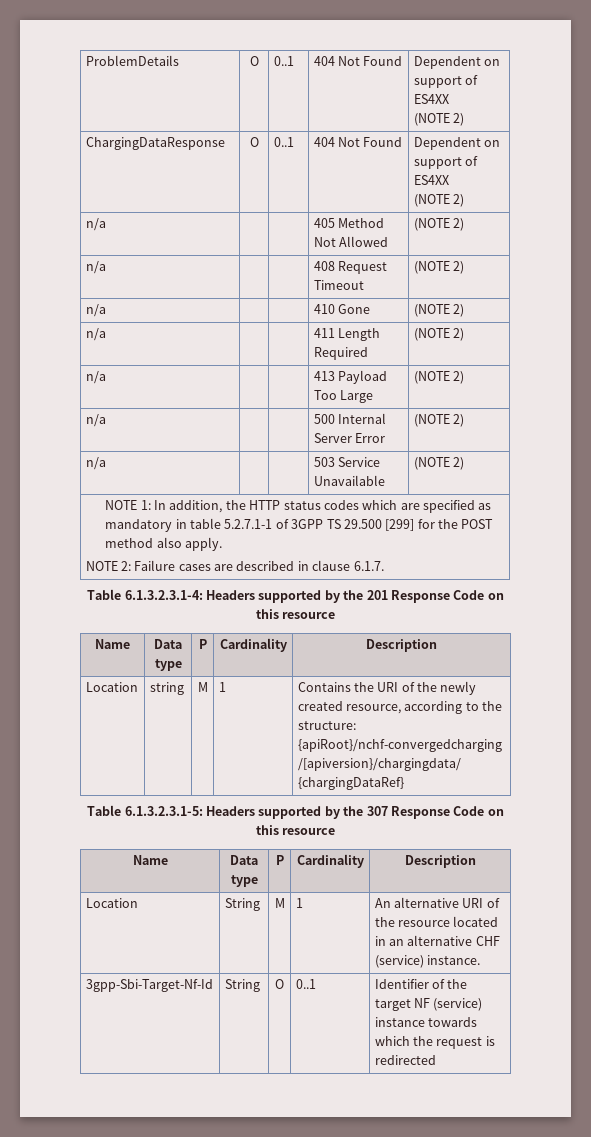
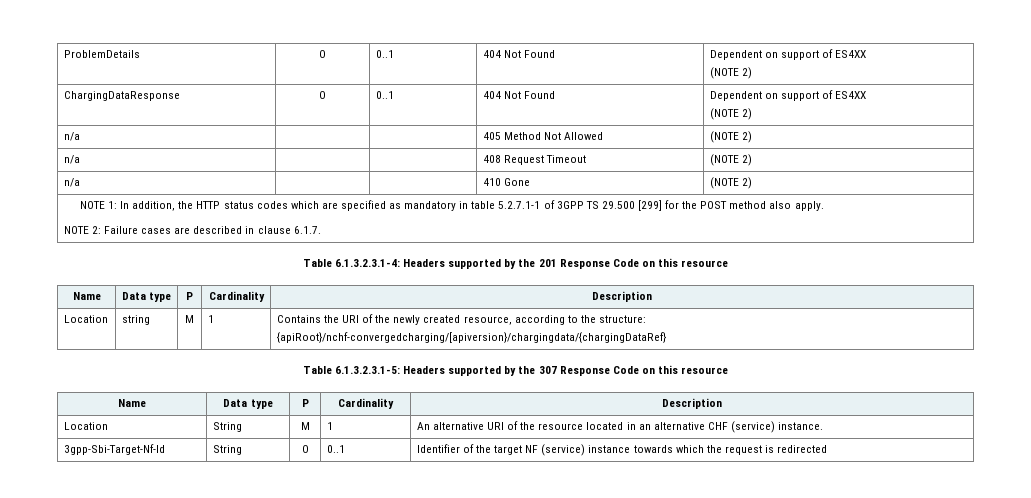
[85,328,106,341] [313,328,380,341] [313,347,368,360] [413,328,464,341] [85,371,106,384] [313,370,387,384] [313,390,373,403] [413,371,464,384] [85,414,106,427] [313,413,386,424] [313,433,385,443] [413,414,464,427] [85,457,106,470] [313,457,380,467] [313,475,385,486] [413,457,464,470] // n/a | | | 411 Length Required | (NOTE 2) // n/a | | | 413 Payload Too Large | (NOTE 2) // n/a | | | 500 Internal Server Error | (NOTE 2) // n/a | | | 503 Service Unavailable | (NOTE 2) -> (752, 183) none

